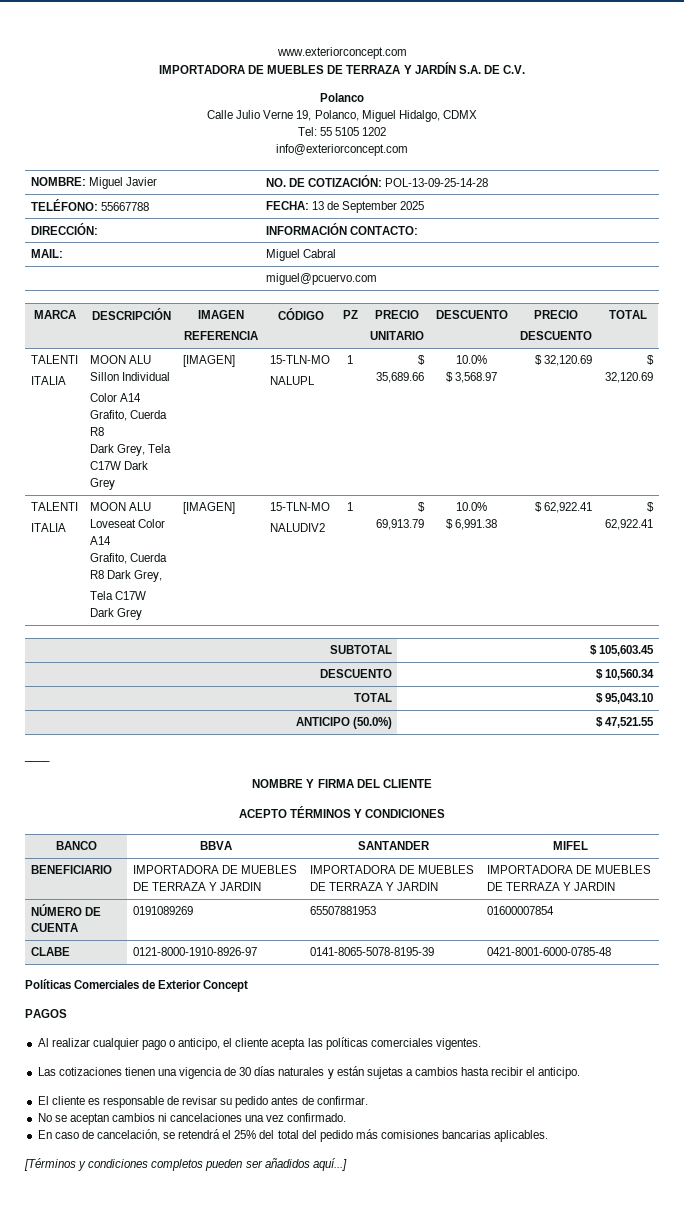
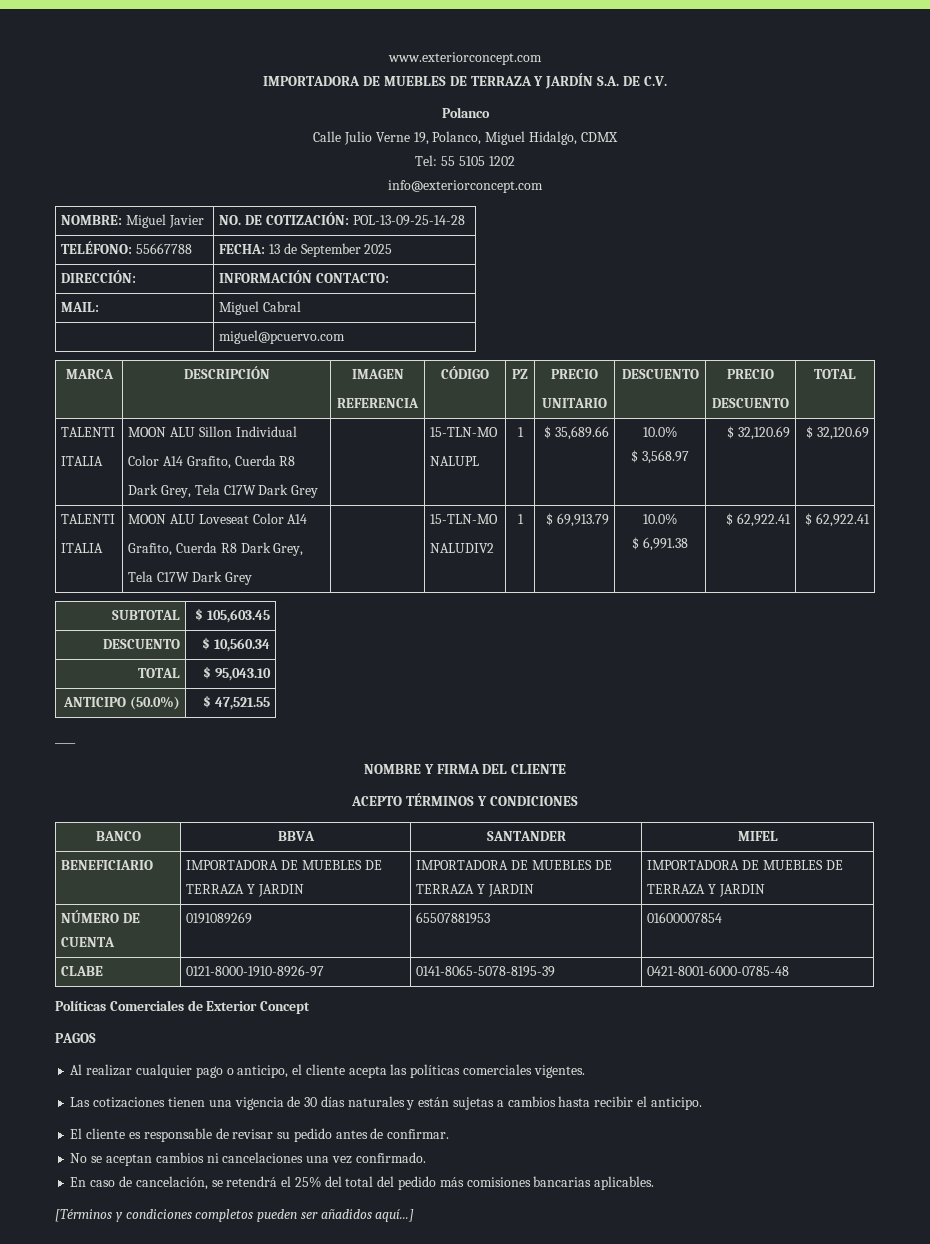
[182,355,235,367] [IMAGEN] -> (319, 491) none
[182,502,235,514] [IMAGEN] -> (252, 578) none

